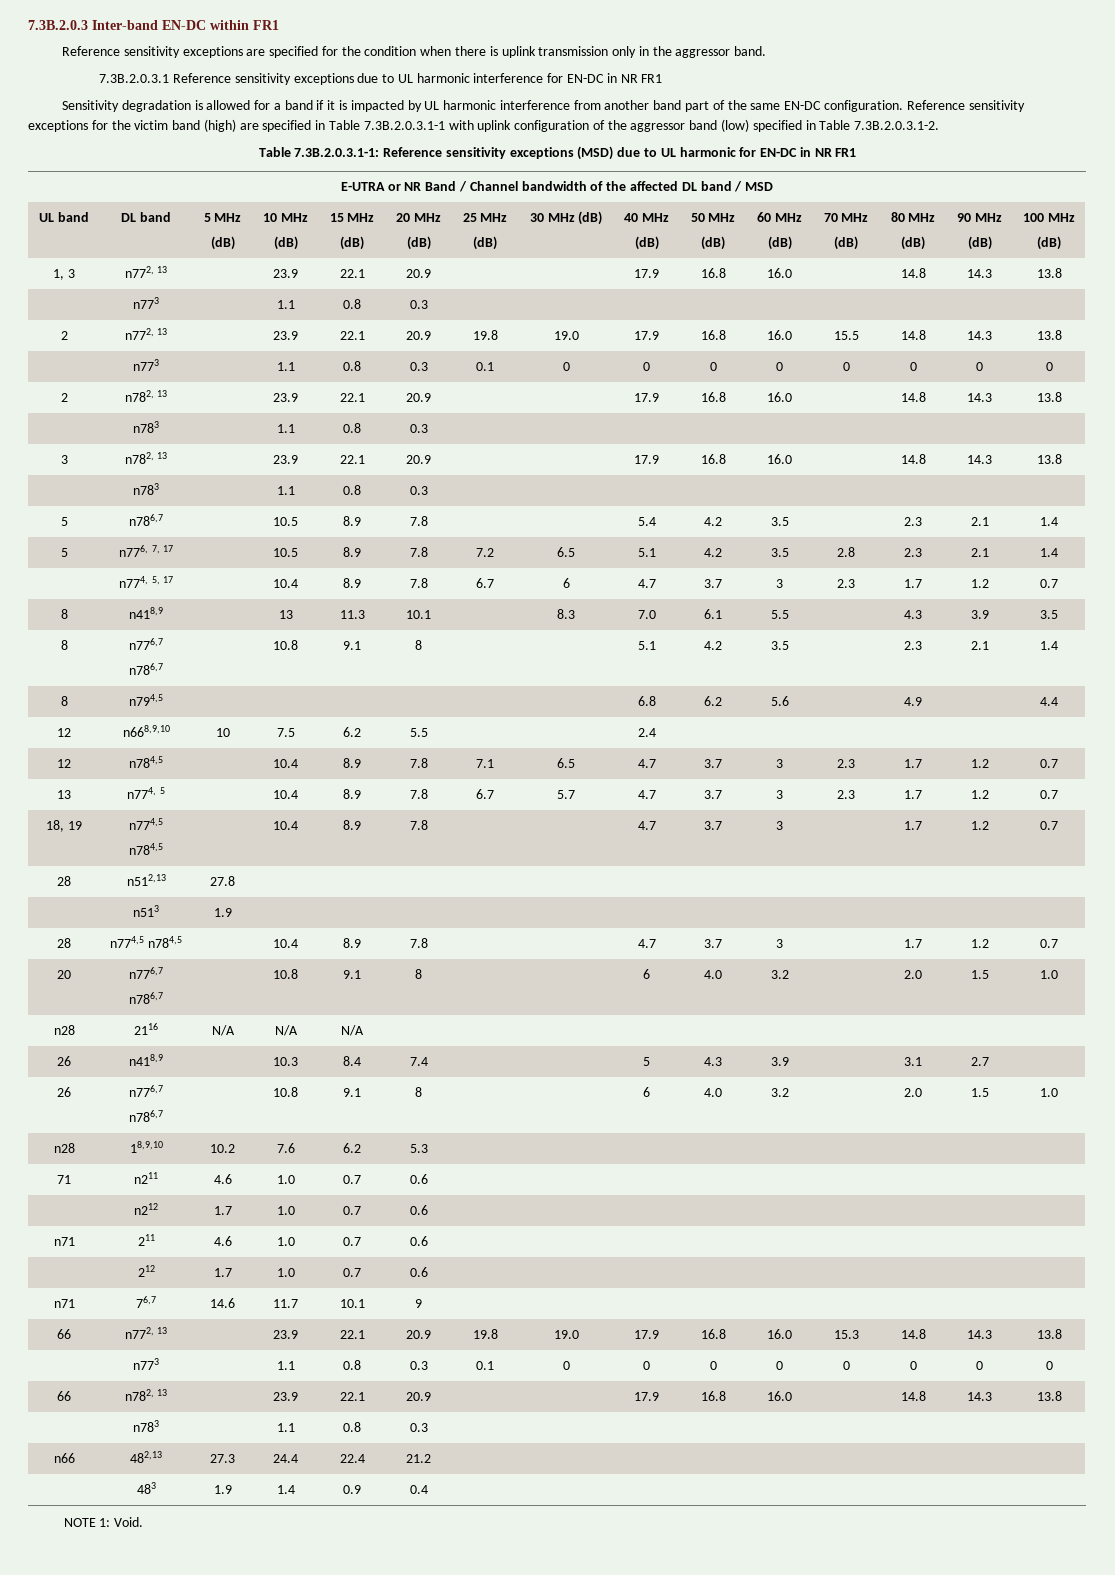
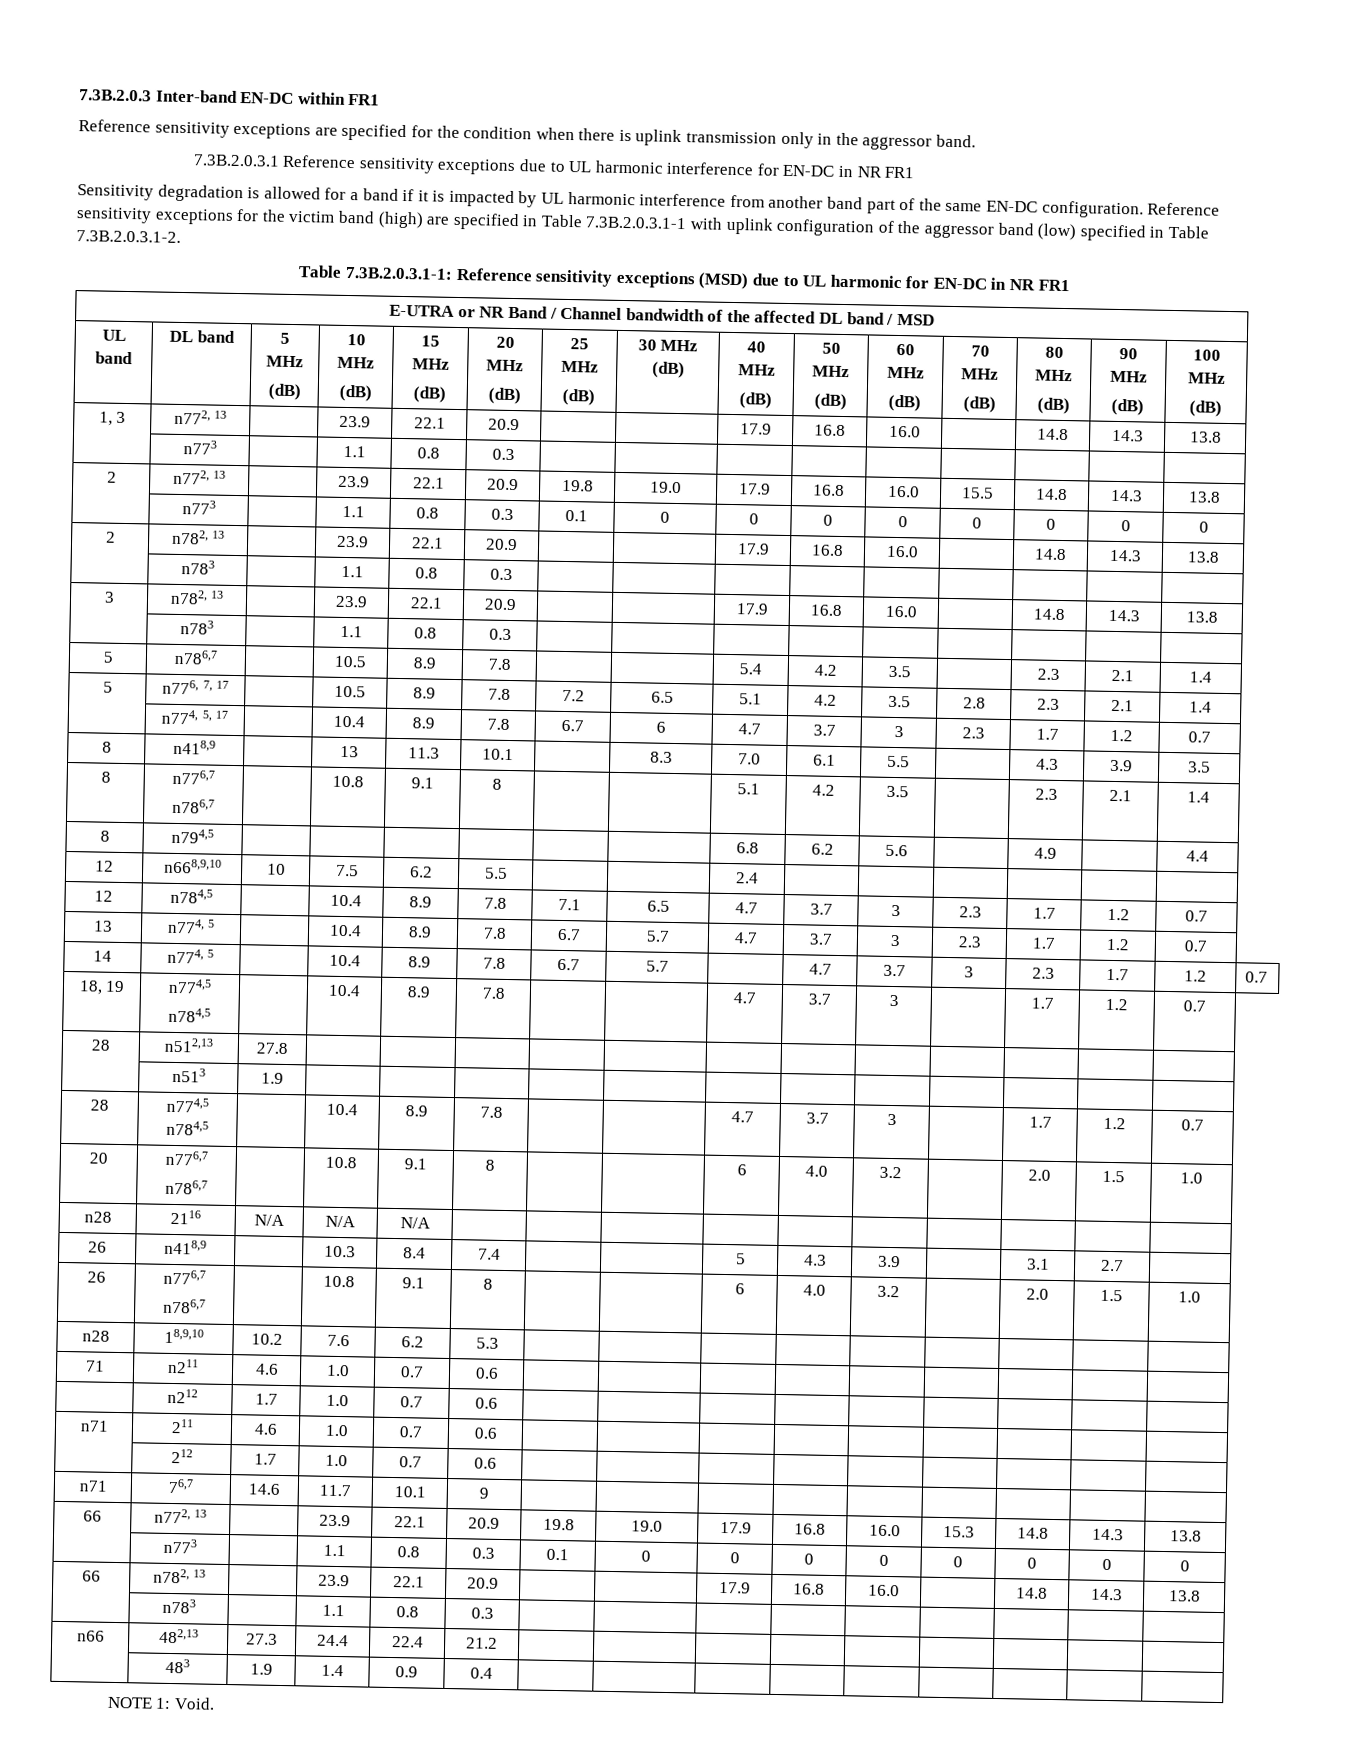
(1058, 794) none -> [93,950,112,962] [166,948,215,964] [329,954,361,967] [408,956,431,968] [482,957,506,969] [557,958,580,971] [645,960,669,972] [808,963,832,975] [883,964,906,977] [964,966,974,978] [1031,967,1055,979] [1106,968,1129,981] [1184,970,1207,982] [1245,971,1269,983] // 14 | n774, 5 | | 10.4 | 8.9 | 7.8 | 6.7 | 5.7 | | 4.7 | 3.7 | 3 | 2.3 | 1.7 | 1.2 | 0.7

